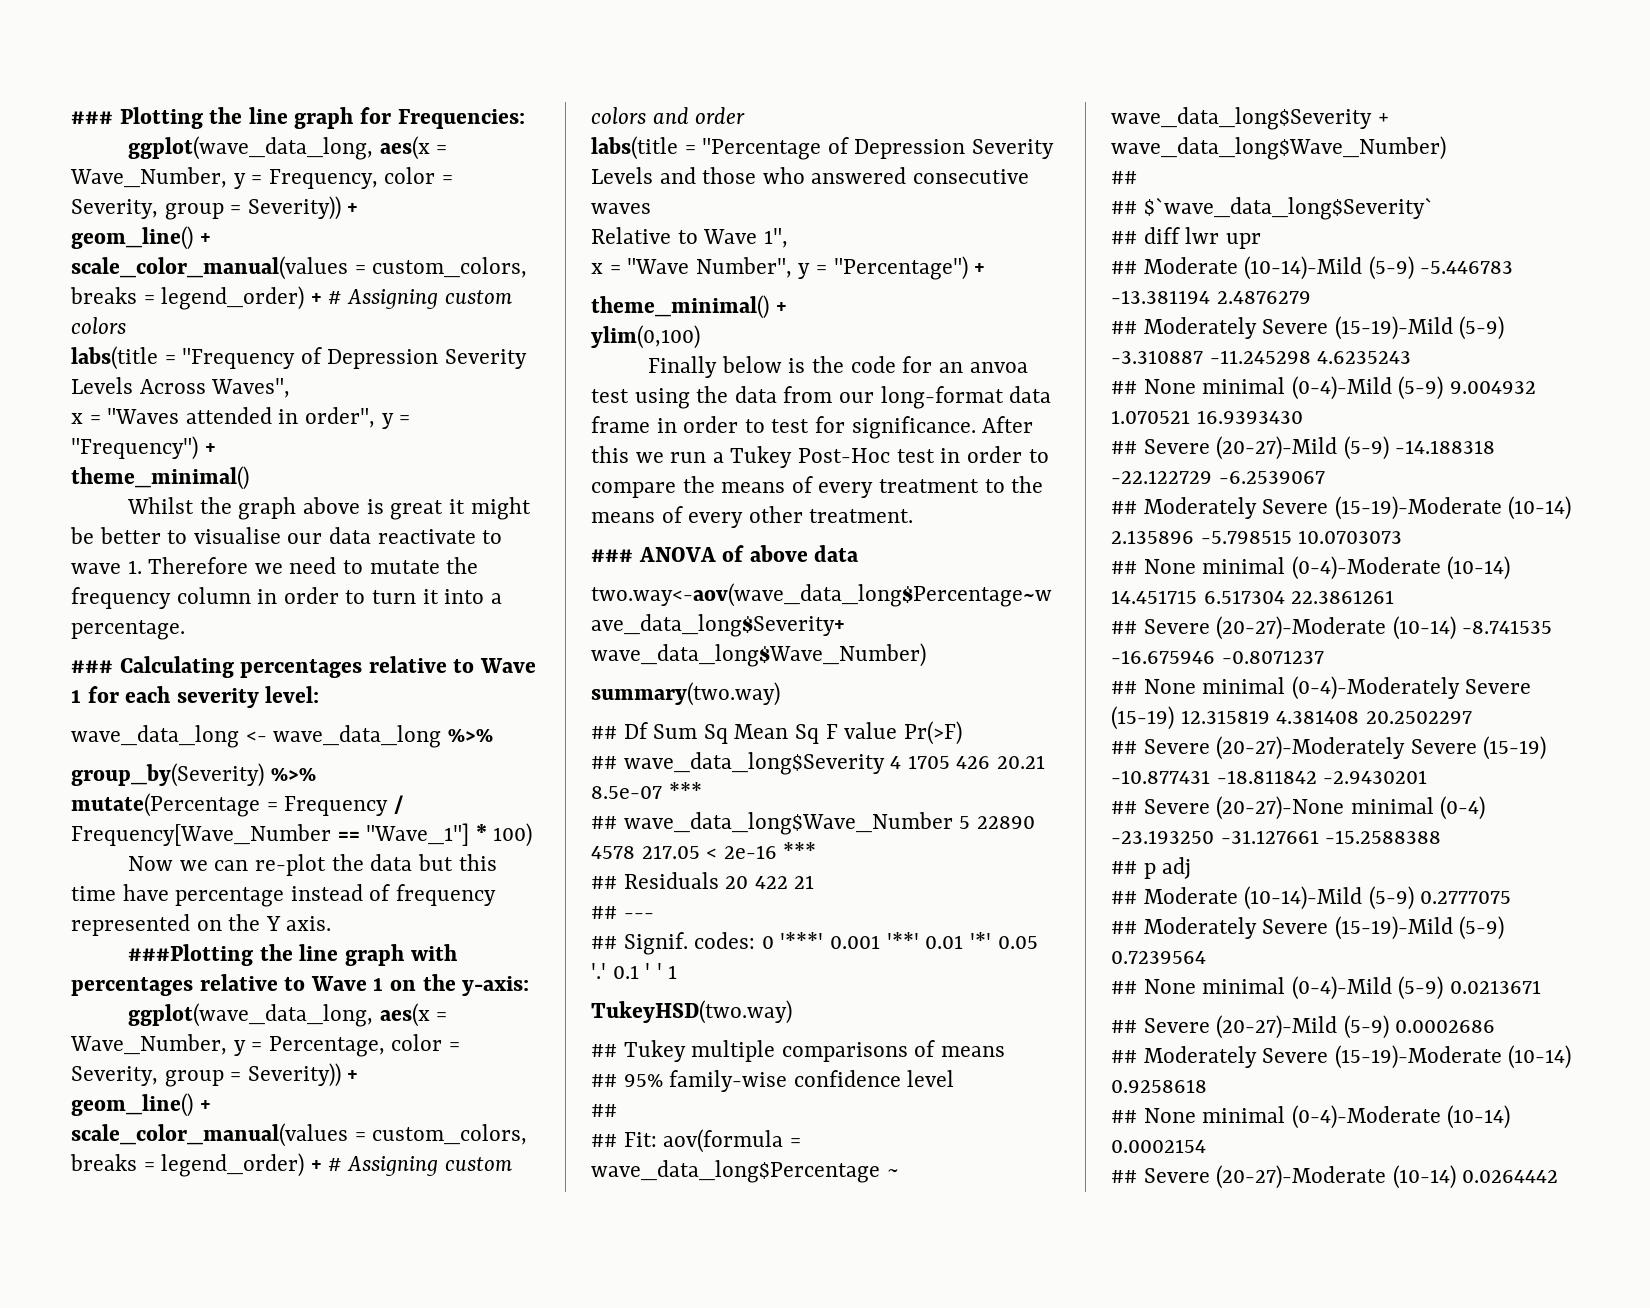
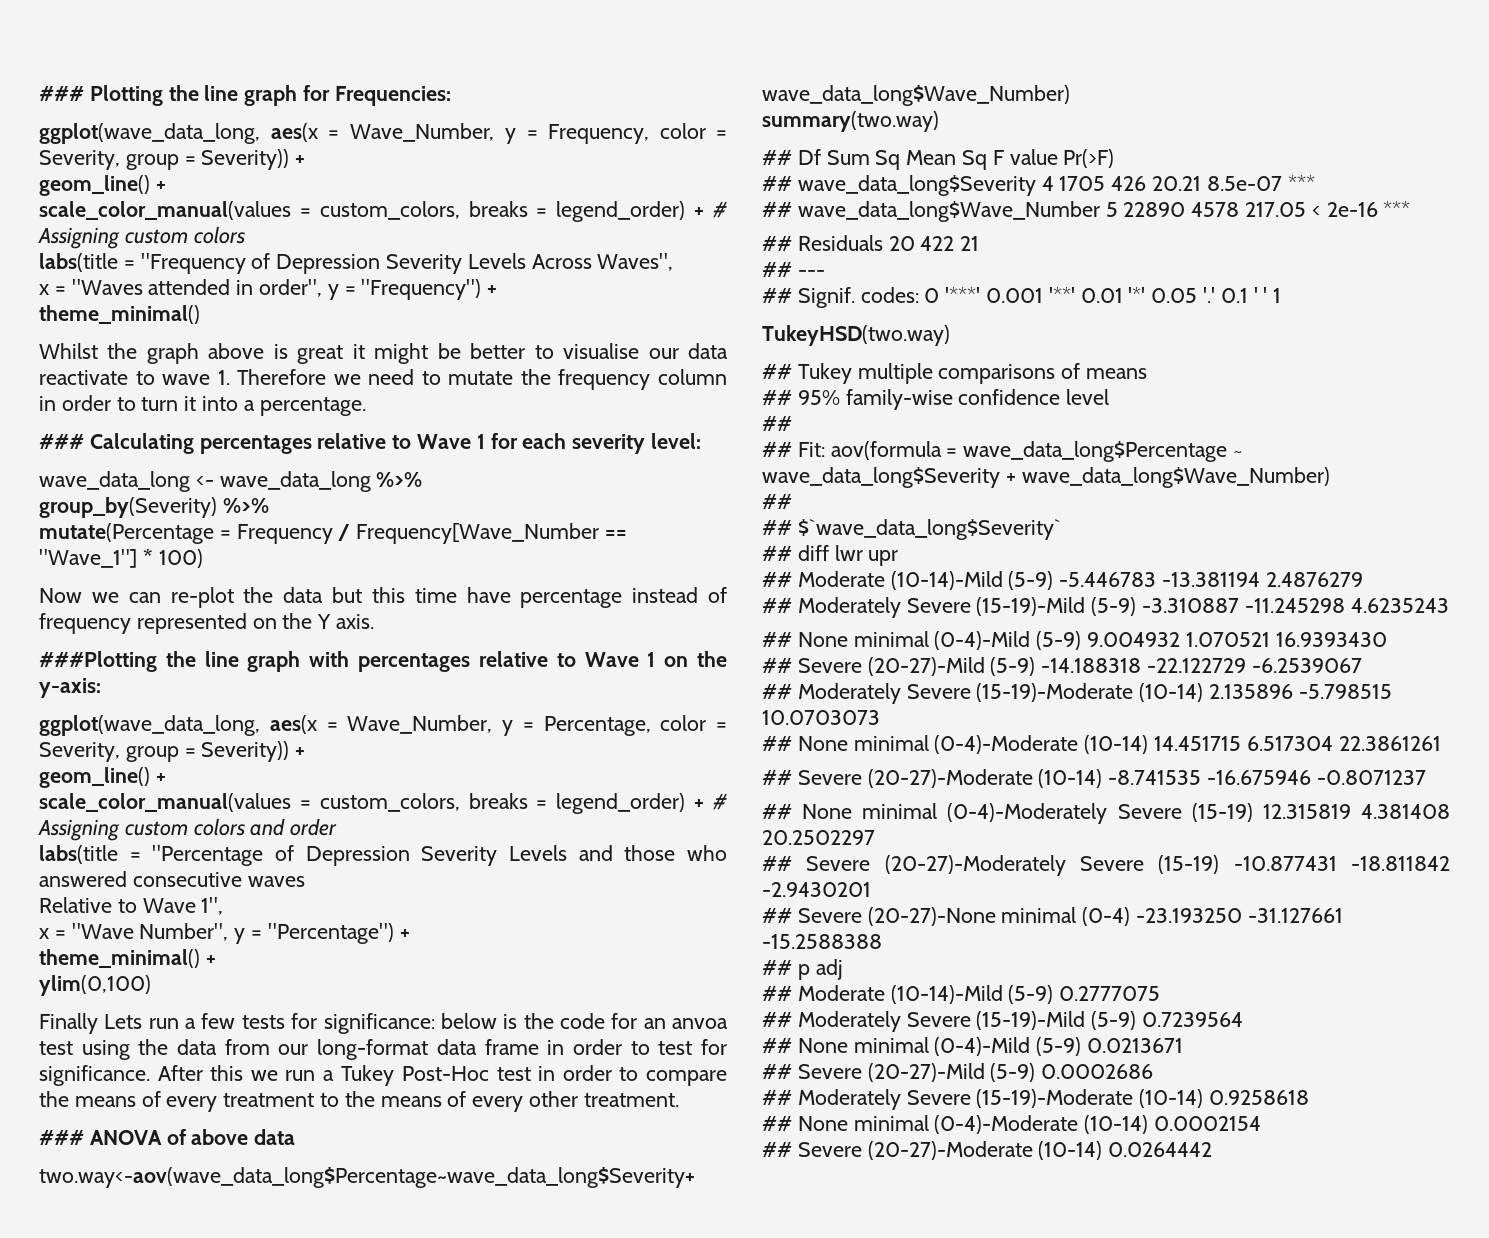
(718, 367) none -> [104,1013,435,1034] Lets run a few tests for significance:

